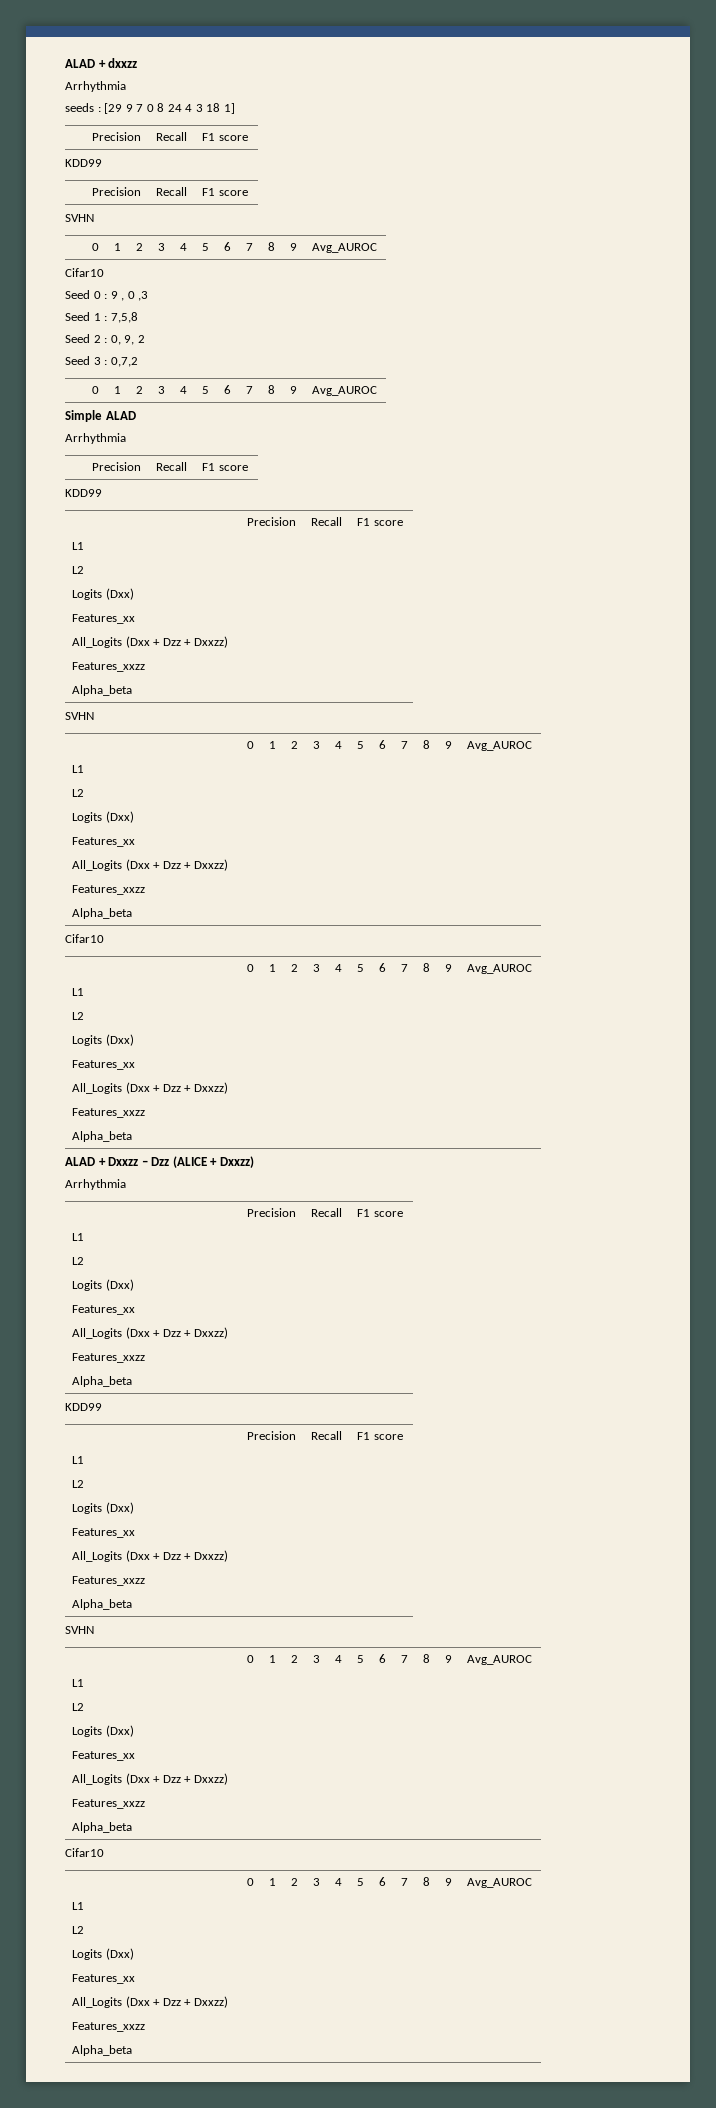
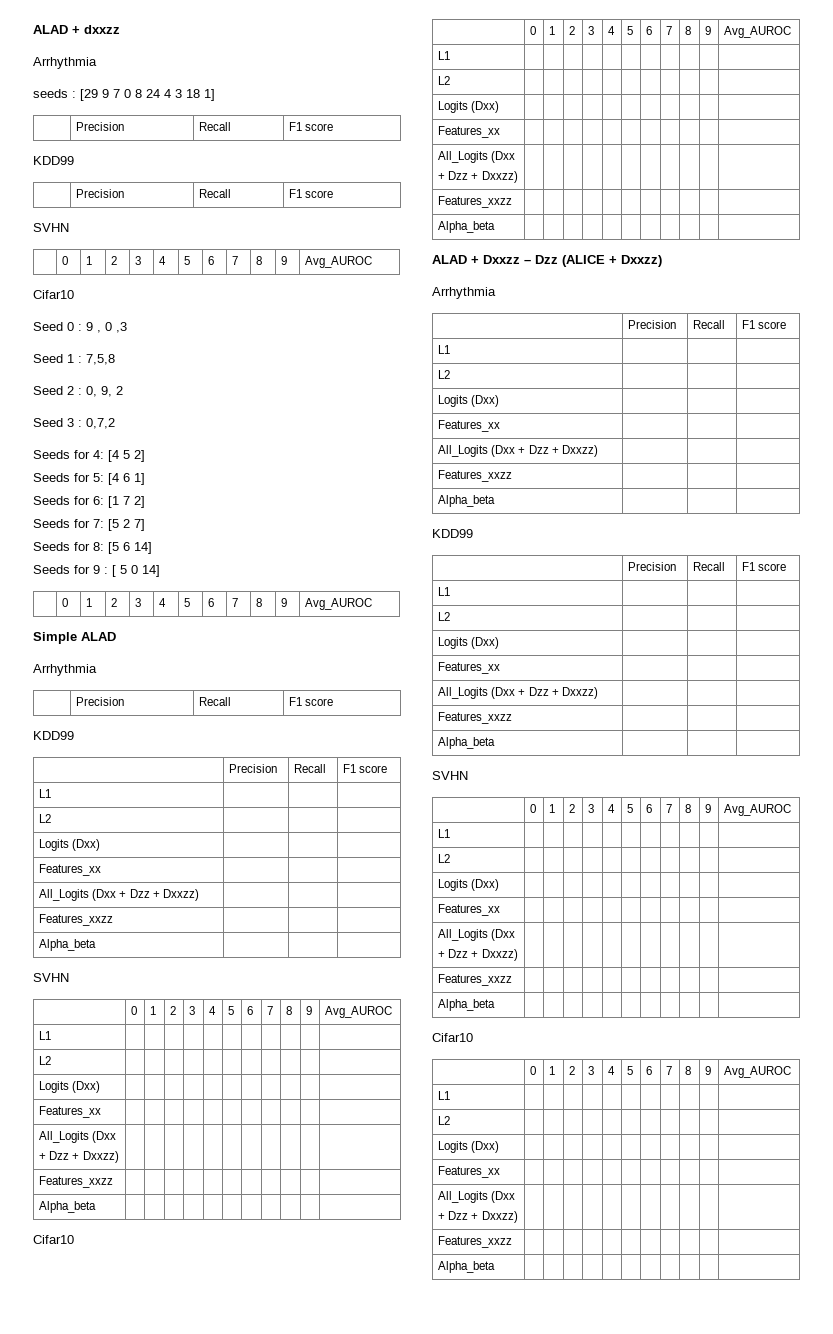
(138, 362) none -> [33,450,145,462] [33,473,145,485] [33,496,145,508] [33,519,145,531] [33,542,152,554] [33,565,160,577] // Seeds for 4: [4 5 2] // Seeds for 5: [4 6 1] // Seeds for 6: [1 7 2] // Seeds for 7: [5 2 7] // Seeds for 8: [5 6 14] // Seeds for 9 : [ 5 0 14]

